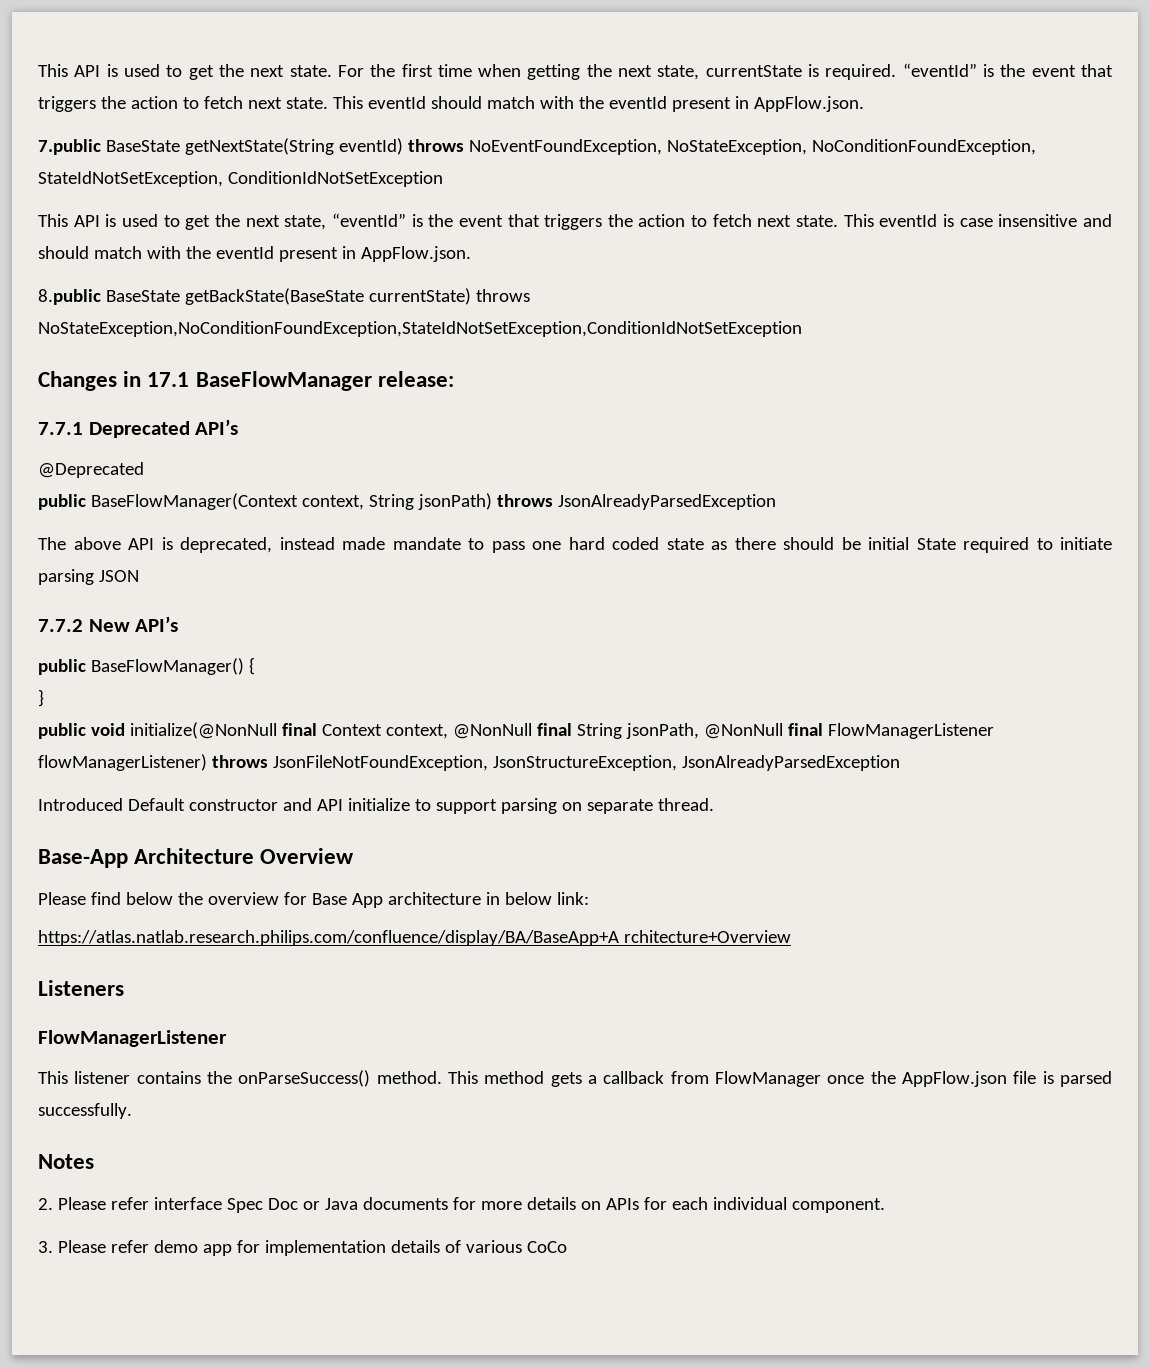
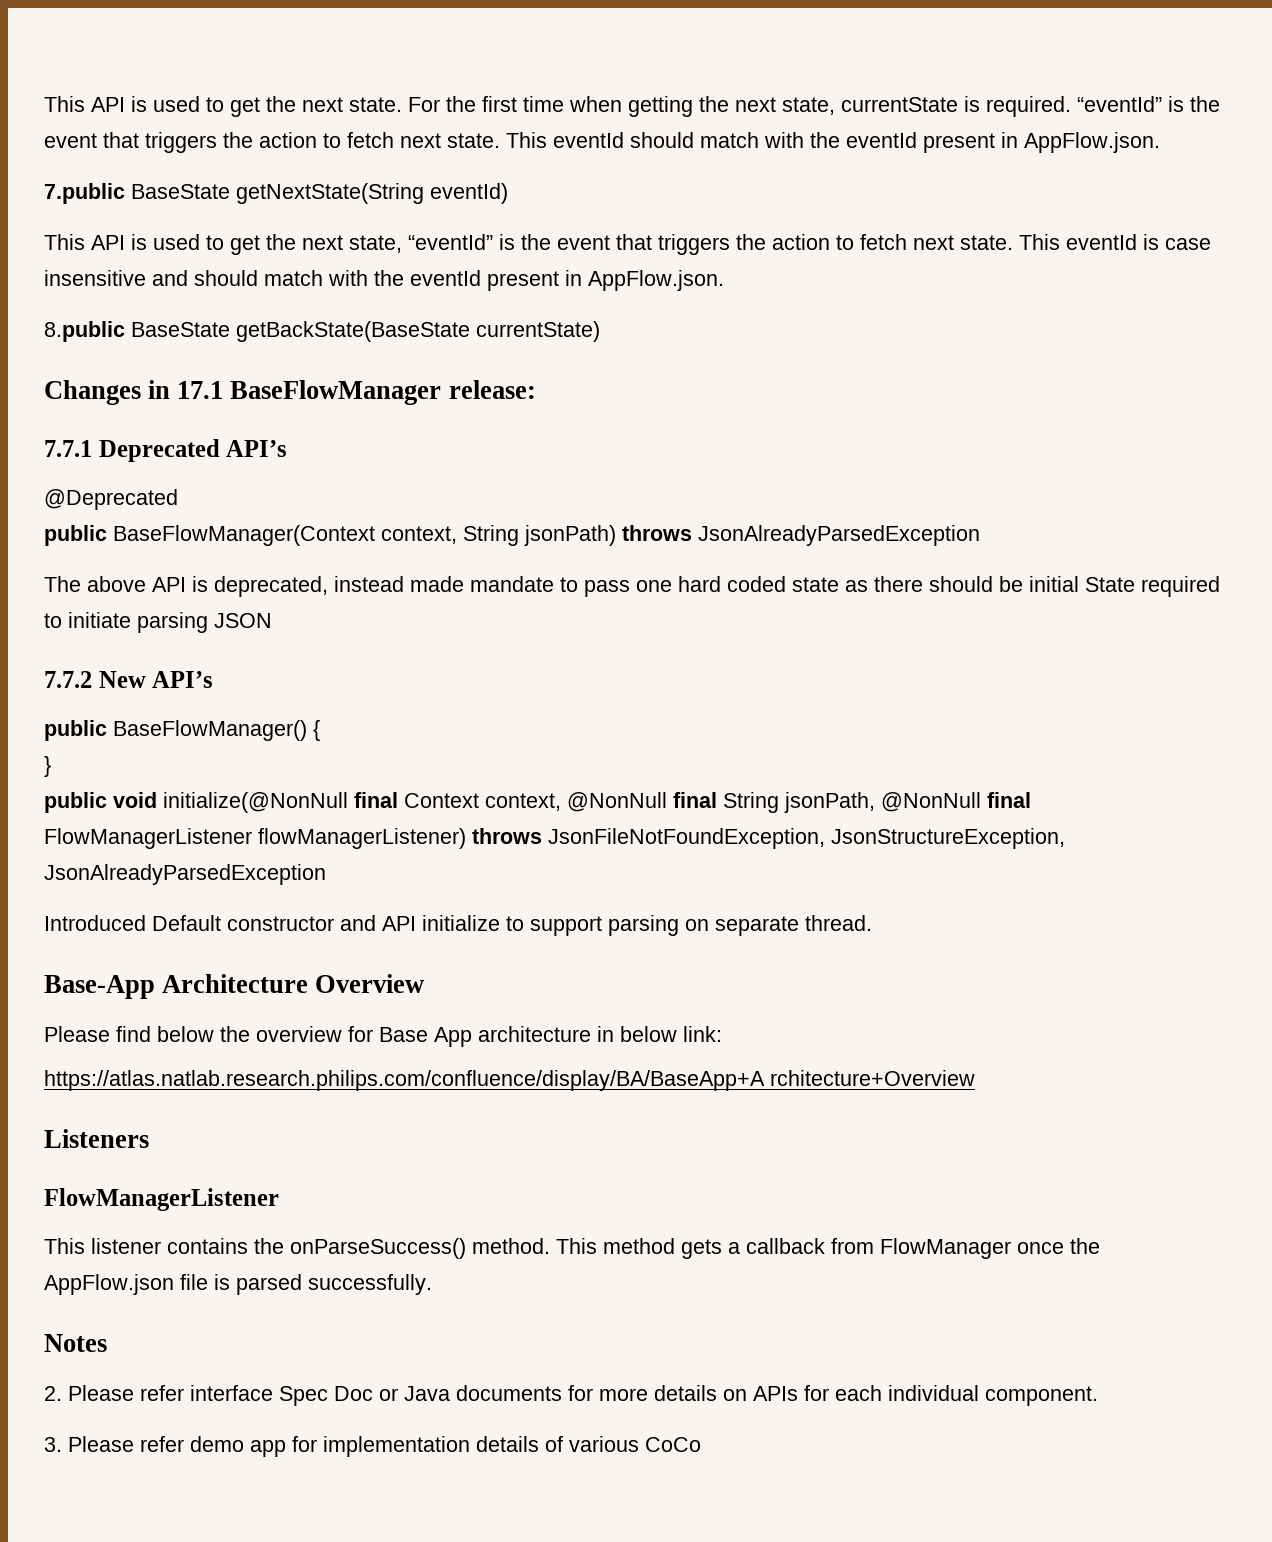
[407,139,1036,155] [38,171,443,187] throws NoEventFoundException, NoStateException, NoConditionFoundException, StateIdNotSetException, ConditionIdNotSetException -> (508, 193) none
[475,289,530,302] [38,321,802,337] throws NoStateException,NoConditionFoundException,StateIdNotSetException,ConditionIdNotSetException -> (600, 331) none

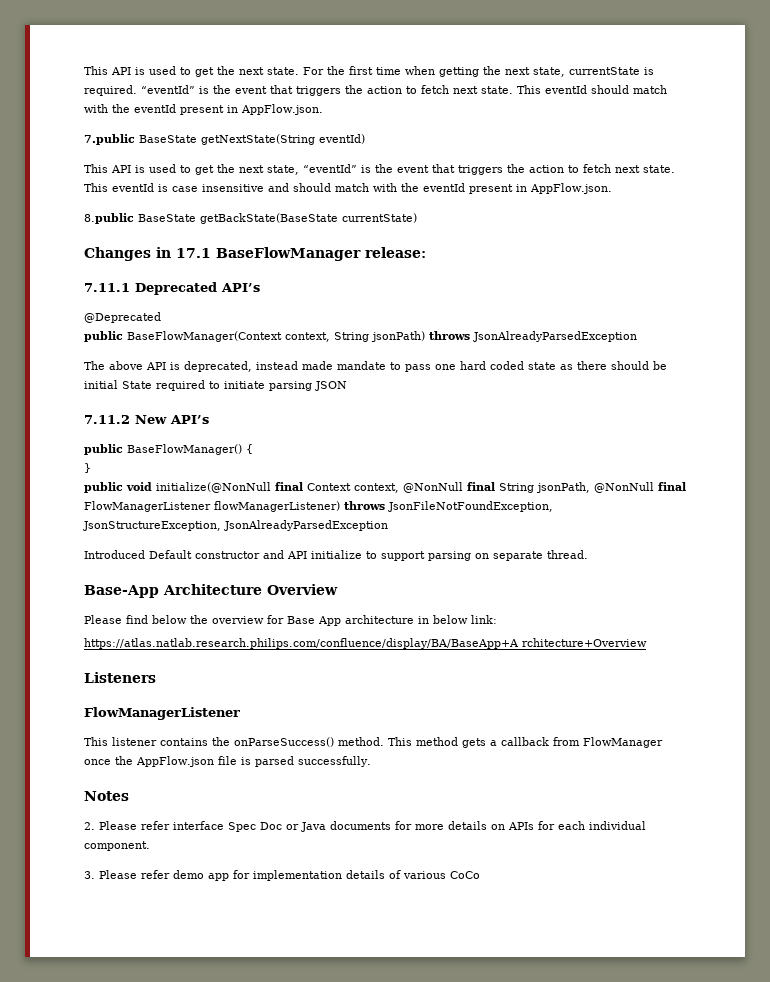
[44,440,92,457] 7.7.1 -> [84,283,130,292] 7.11.1
[44,671,92,688] 7.7.2 -> [84,415,130,424] 7.11.2

